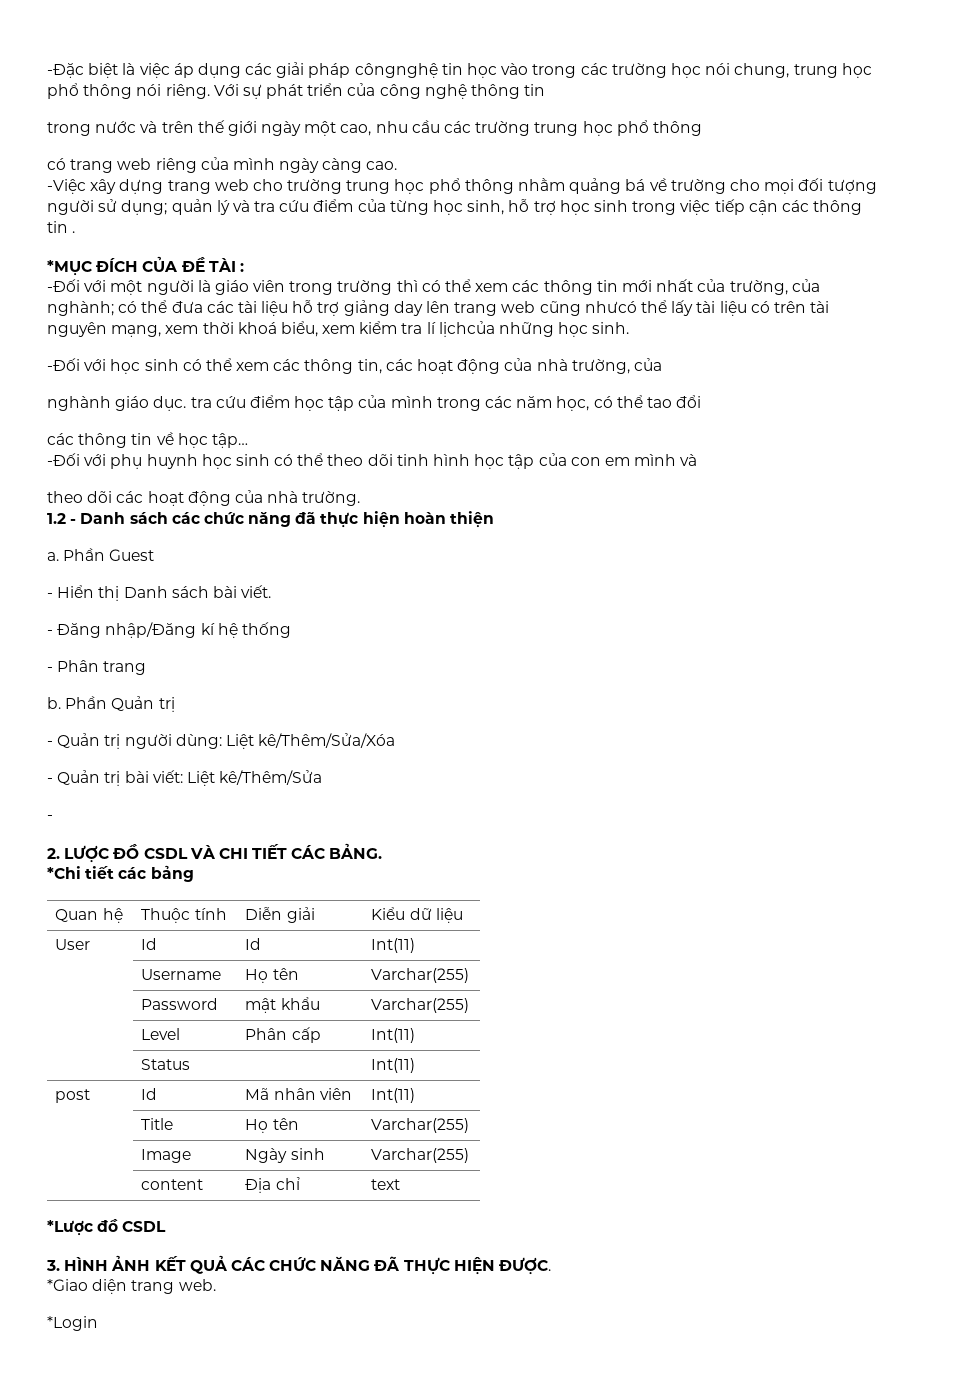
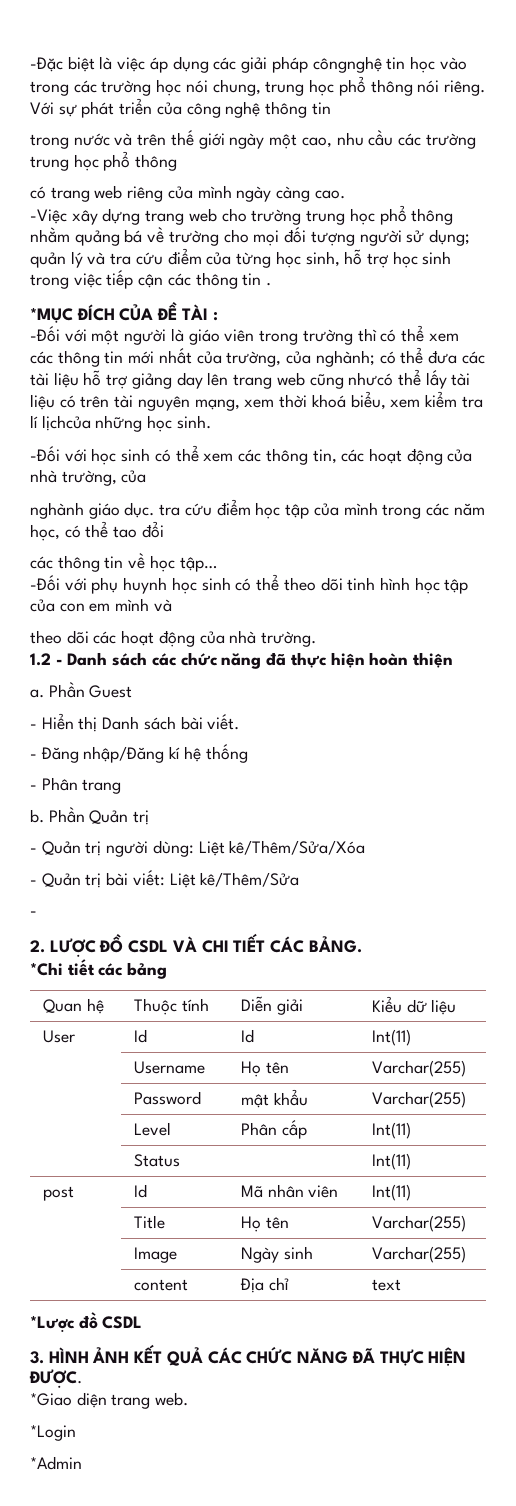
(98, 1323) none -> [30,1456,82,1470] // *Admin

